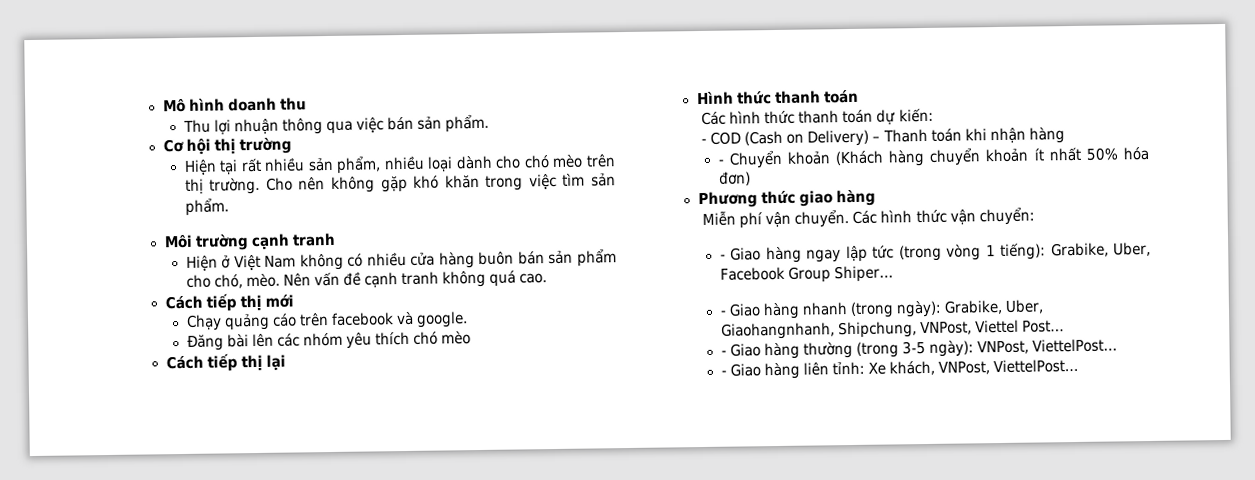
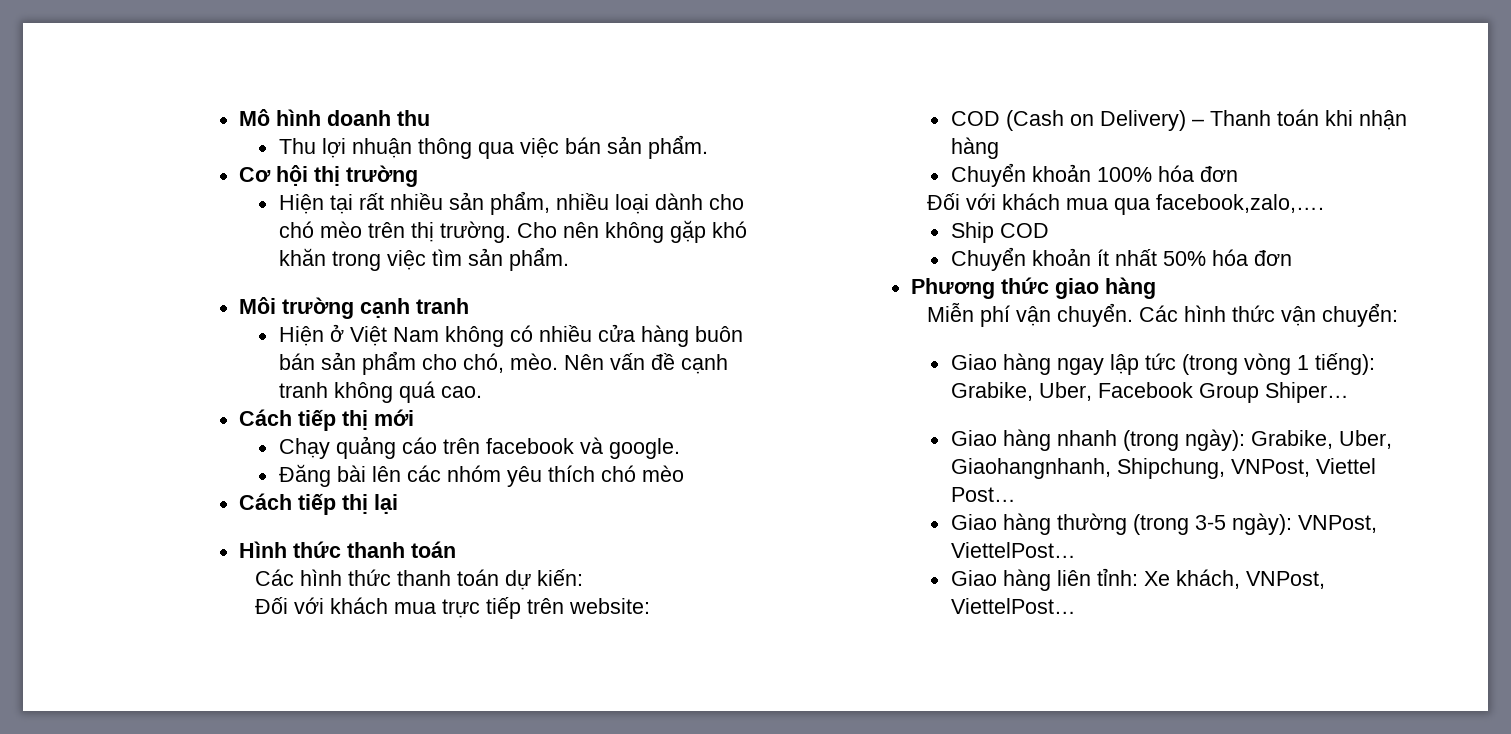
[701,138,708,144] - -> [254,597,650,619] Đối với khách mua trực tiếp trên website: //
[717,147,982,169] - Chuyển khoản (Khách hàng chuyển -> [950,163,1238,187] [926,193,1324,215] [950,222,1049,243] [950,247,1026,271] Chuyển khoản 100% hóa đơn // Đối với khách mua qua facebook,zalo,…. // Ship COD // Chuyển
[718,171,751,186] đơn) -> [1253,250,1292,266] đơn
[719,254,726,260] - -> (1398, 315) none
[719,310,727,316] - -> (1349, 392) none
[720,350,727,356] - -> (1016, 494) none
[720,370,727,376] - -> (1076, 550) none

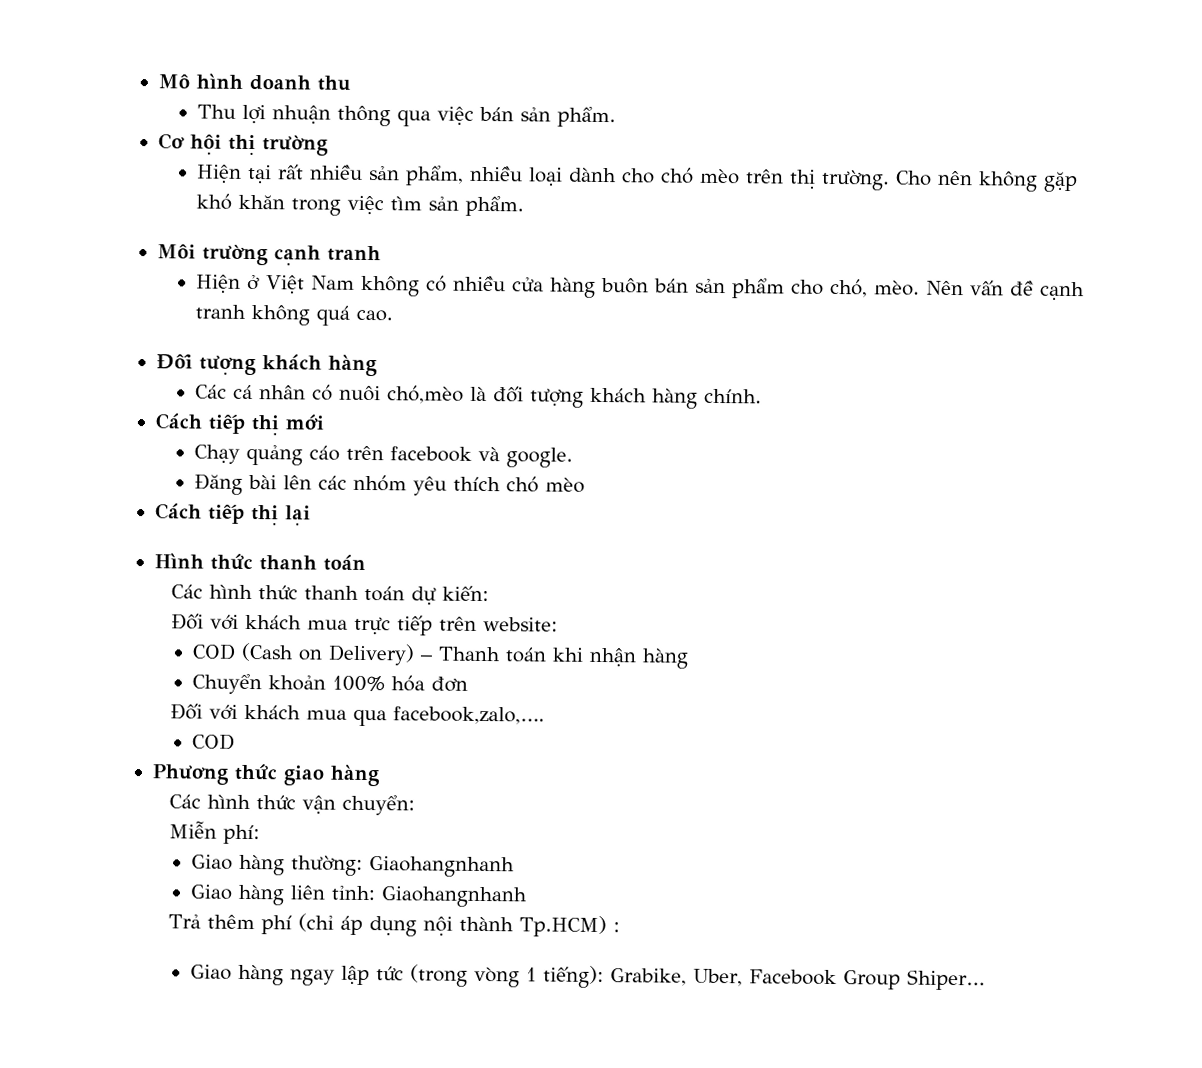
(482, 392) none -> [156,354,379,377] [195,384,763,409] // Đối tượng khách hàng // Các cá nhân có nuôi chó,mèo là đối tượng khách hàng chính.
[950,222,1049,243] [950,247,1292,271] Ship COD // Chuyển khoản ít nhất 50% hóa đơn -> [192,733,236,750] COD
[926,303,1133,327] Miễn phí vận chuyển. -> (382, 775) none
(1398, 315) none -> [168,821,260,845] [191,854,516,878] [190,884,528,908] [167,913,620,938] // Miễn phí: // Giao hàng thường: Giaohangnhanh // Giao hàng liên tỉnh: Giaohangnhanh // Trả thêm phí (chỉ áp dụng nội thành Tp.HCM) :
[950,429,1392,451] [950,458,1376,479] [950,487,1016,502] [950,513,1377,535] [950,542,1076,558] [950,568,1325,591] [950,598,1076,614] // Giao hàng nhanh (trong ngày): Grabike, Uber, Giaohangnhanh, Shipchung, VNPost, Viettel Post… // Giao hàng thường (trong 3-5 ngày): VNPost, ViettelPost… // Giao hàng liên tỉnh: Xe khách, VNPost, ViettelPost… -> (986, 980) none

